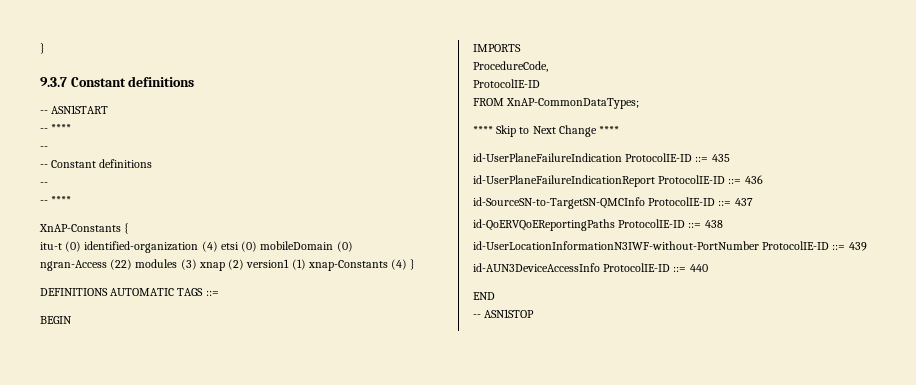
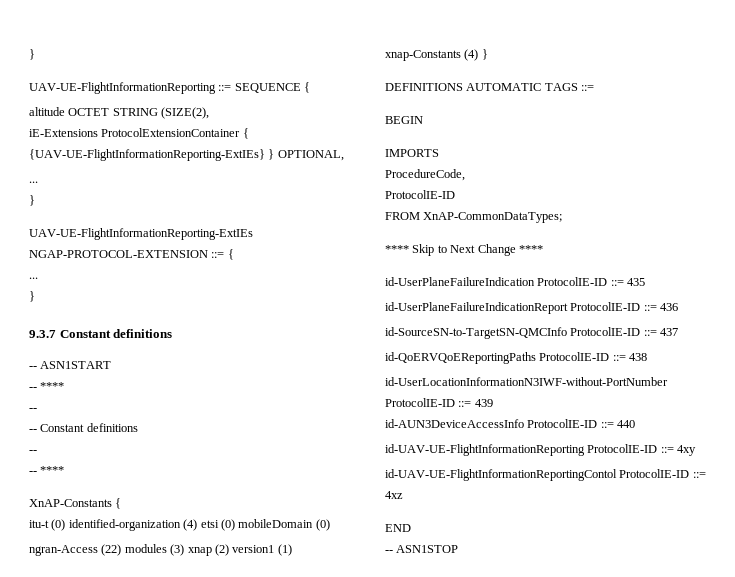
[40,43,45,54] } -> [29,49,35,60] [29,82,311,94] [29,107,210,119] [29,128,249,139] [29,149,344,161] [29,181,38,183] [29,195,35,206] [29,228,253,240] [29,249,234,260] [29,277,38,279] [29,291,35,302] } // UAV-UE-FlightInformationReporting ::= SEQUENCE { // altitude OCTET STRING (SIZE(2), // iE-Extensions ProtocolExtensionContainer { {UAV-UE-FlightInformationReporting-ExtIEs} } OPTIONAL, // ... // } // UAV-UE-FlightInformationReporting-ExtIEs NGAP-PROTOCOL-EXTENSION ::= { // ... // }
(708, 268) none -> [385,444,697,456] [385,469,706,481] [385,491,403,499] // id-UAV-UE-FlightInformationReporting ProtocolIE-ID ::= 4xy // id-UAV-UE-FlightInformationReportingContol ProtocolIE-ID ::= 4xz

